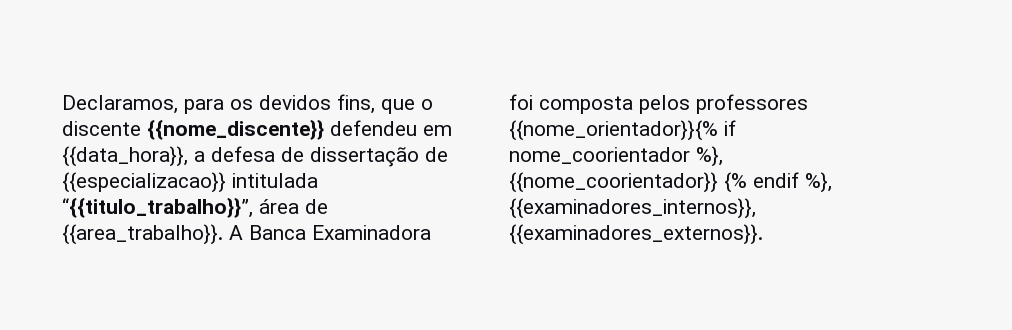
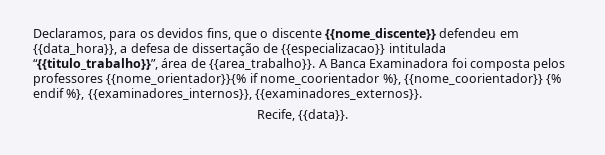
(763, 234) none -> [256,109,349,121] // Recife, {{data}}.

